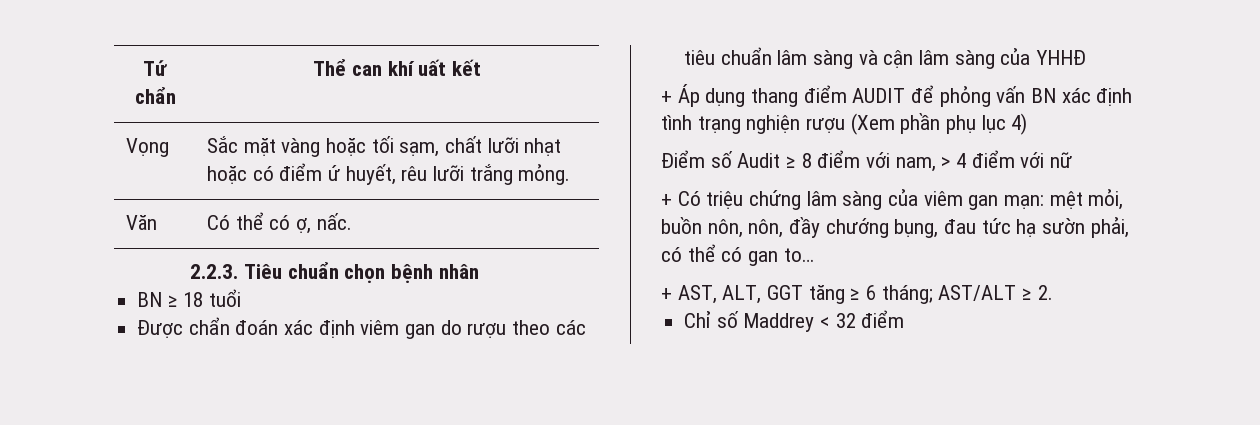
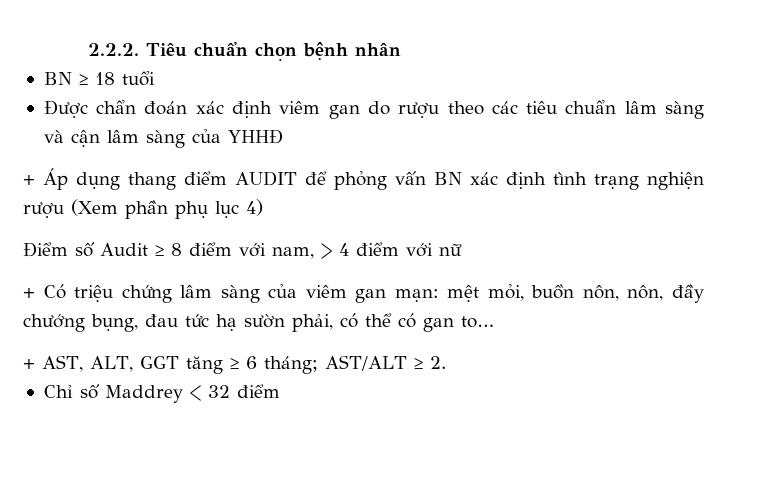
[143,60,167,76] [134,87,176,104] [313,59,481,76] [125,138,169,157] [206,136,562,157] [206,163,571,185] [125,215,157,230] [206,212,352,234] [190,264,239,279] Tứ chẩn | Thể can khí uất kết // Vọng | Sắc mặt vàng hoặc tối sạm, chất lưỡi nhạt hoặc có điểm ứ huyết, rêu lưỡi trắng mỏng. // Văn | Có thể có ợ, nấc. // 2.2.3. -> [87,43,139,56] 2.2.2.

